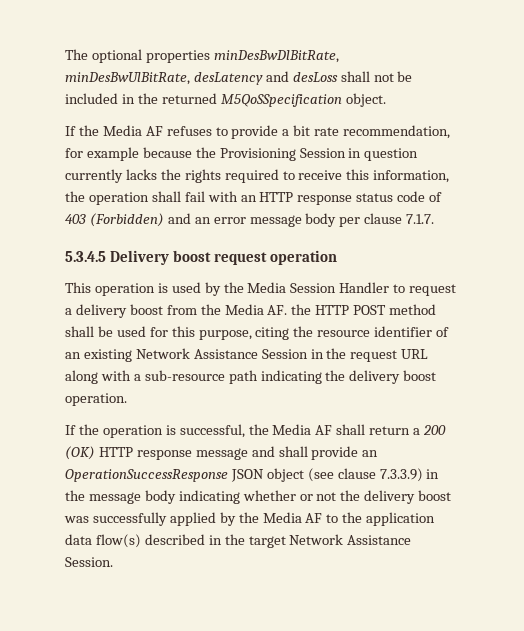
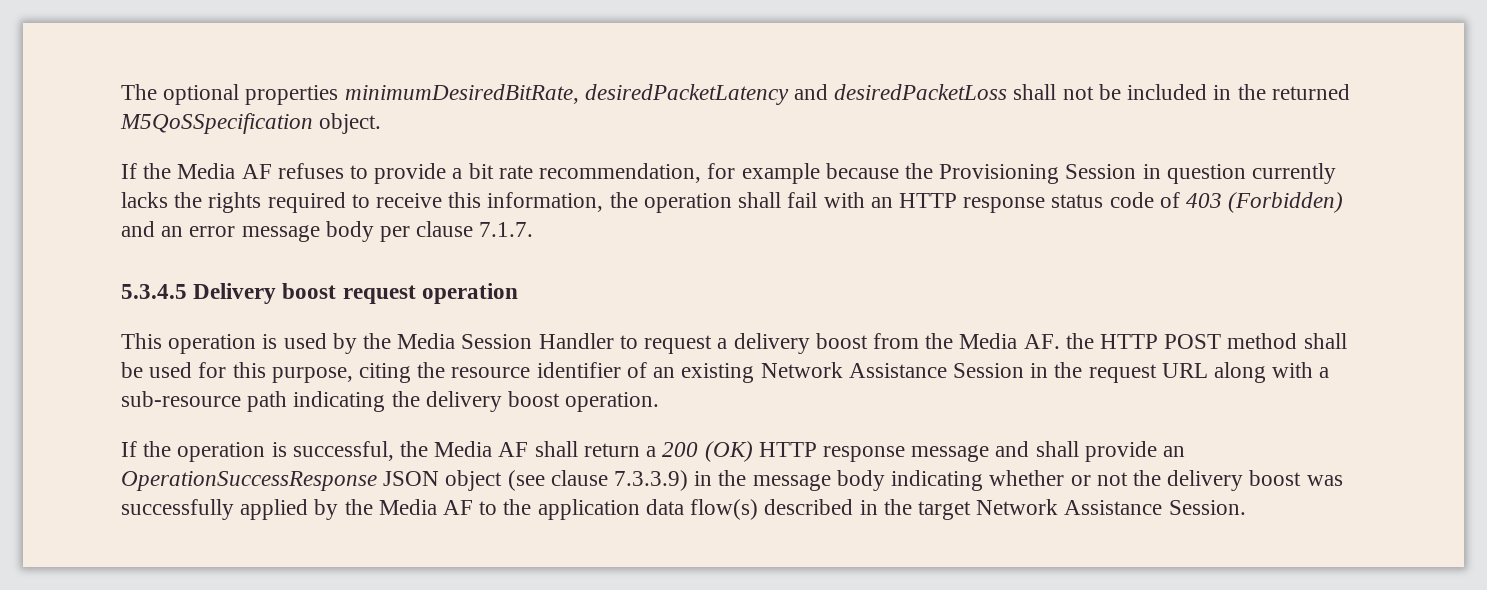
[213,50,339,63] [65,71,338,85] minDesBwDlBitRate, minDesBwUlBitRate, desLatency and desLoss -> [344,84,1008,105] minimumDesiredBitRate, desiredPacketLatency and desiredPacketLoss

